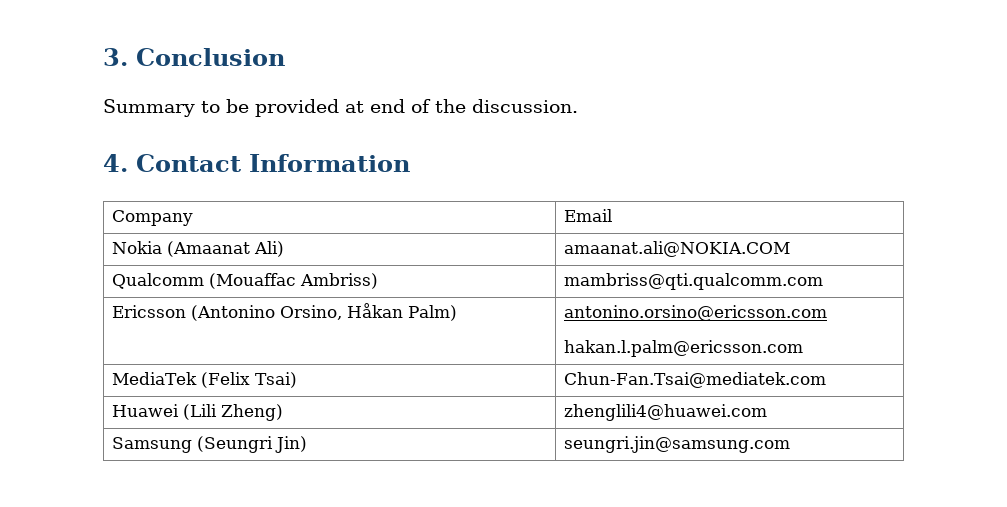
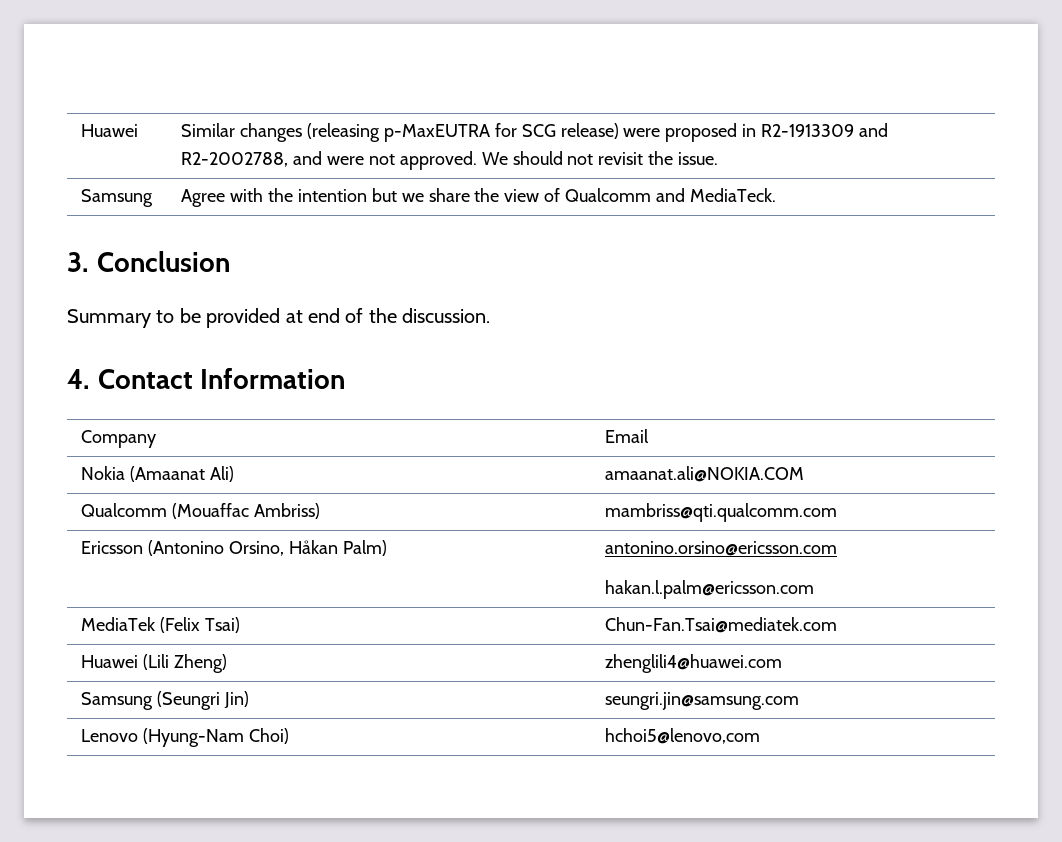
(103, 57) none -> [81,124,139,137] [181,123,888,142] [181,151,719,170] [81,189,154,207] [181,188,776,207] Huawei | Similar changes (releasing p-MaxEUTRA for SCG release) were proposed in R2-1913309 and R2-2002788, and were not approved. We should not revisit the issue. // Samsung | Agree with the intention but we share the view of Qualcomm and MediaTeck. //
(790, 444) none -> [81,728,290,747] [605,728,761,744] // Lenovo (Hyung-Nam Choi) | hchoi5@lenovo,com

